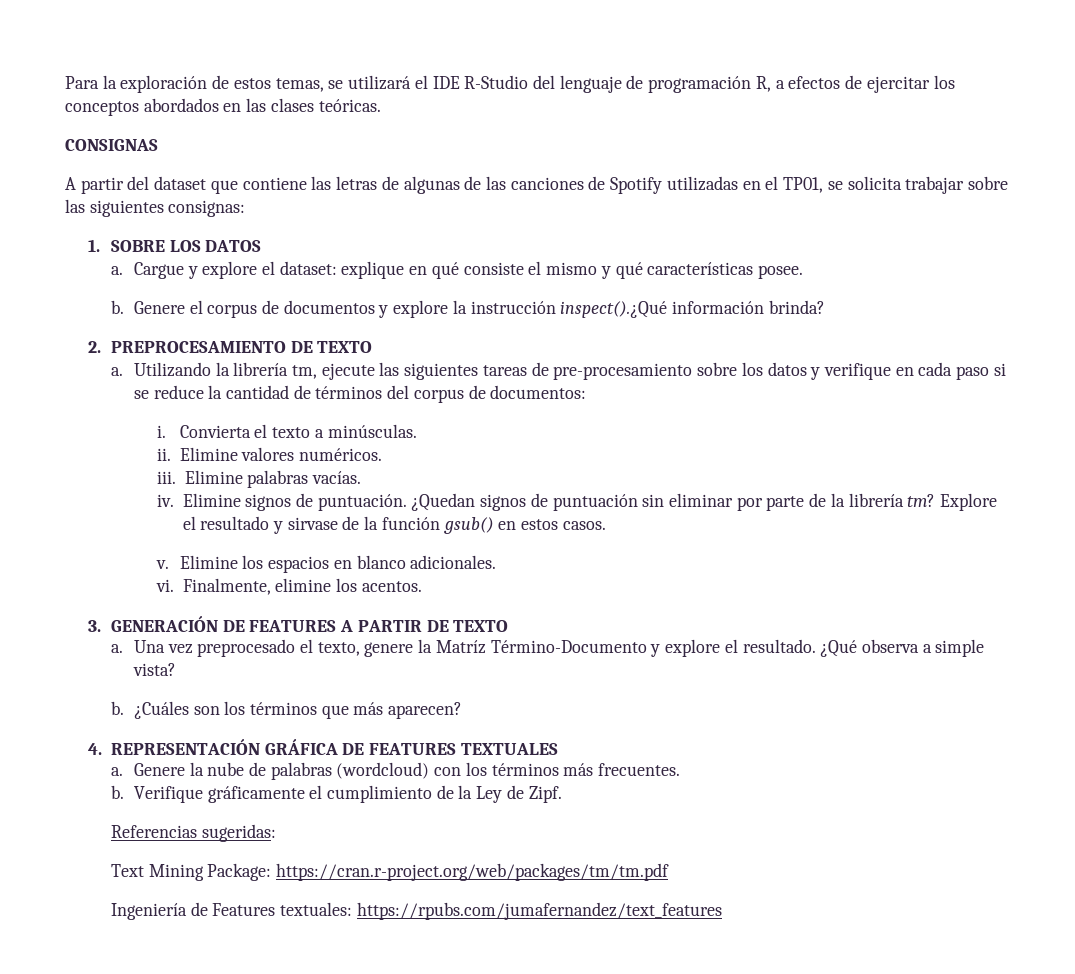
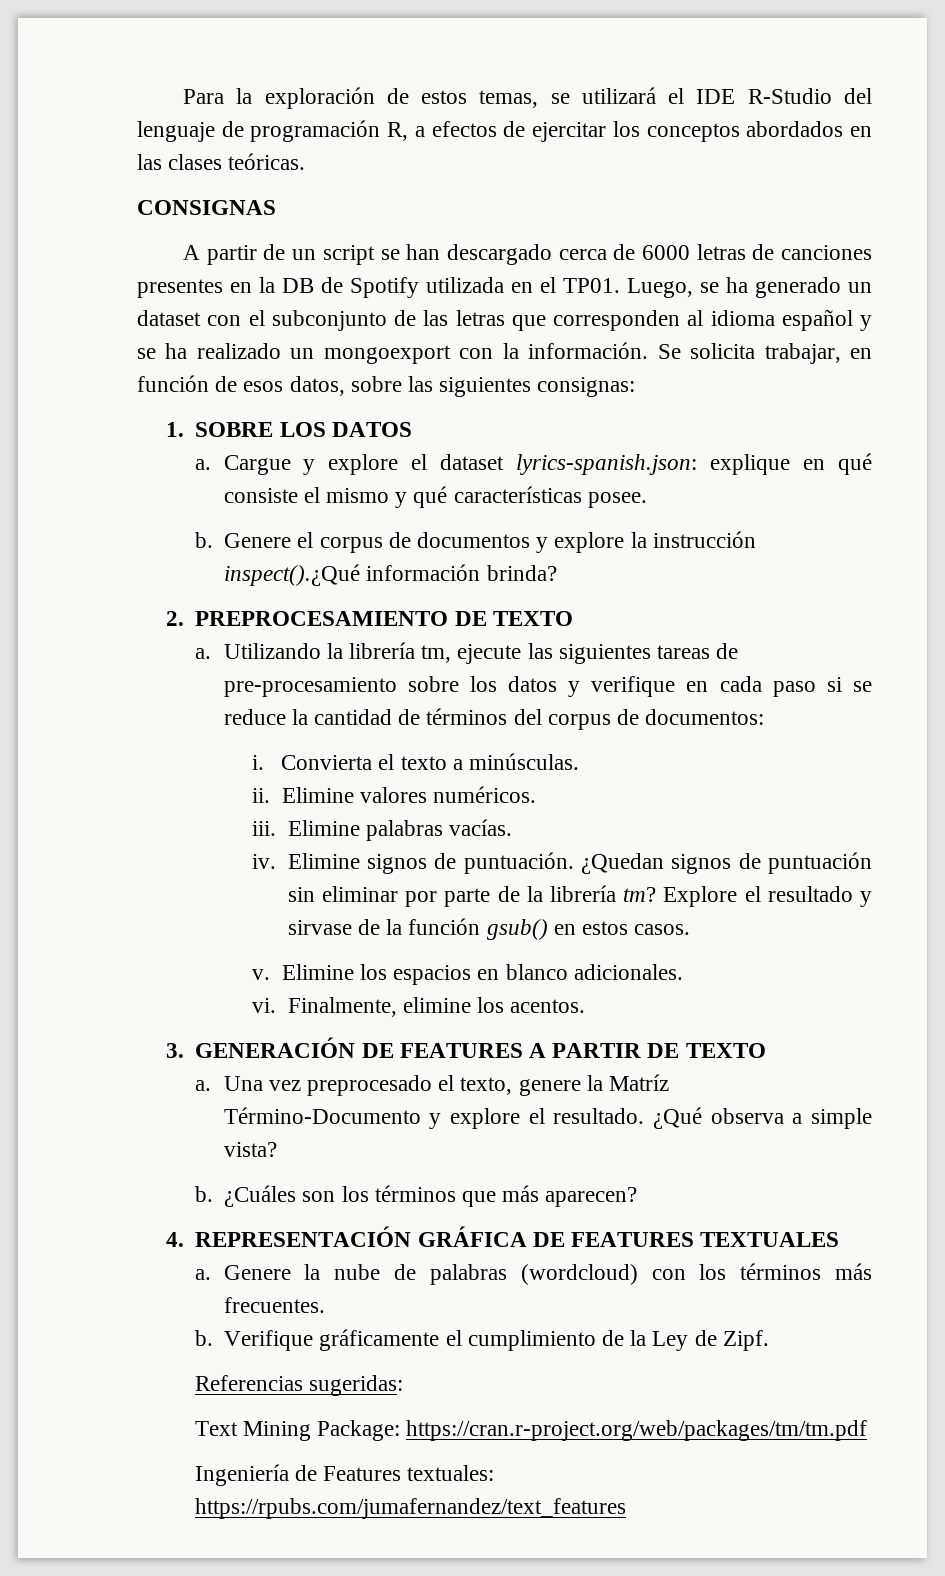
[127,176,965,194] del dataset que contiene las letras de algunas de las canciones de Spotify utilizadas en el TP01, se solicita trabajar -> [263,244,872,265] [137,277,872,298] [137,309,872,331] [137,342,872,364] [137,375,345,396] de un script se han descargado cerca de 6000 letras de canciones presentes en la DB de Spotify utilizada en el TP01. Luego, se ha generado un dataset con el subconjunto de las letras que corresponden al idioma español y se ha realizado un mongoexport con la información. Se solicita trabajar, en función de esos datos,
[279,261,337,275] dataset: -> [440,454,698,475] dataset lyrics-spanish.json:

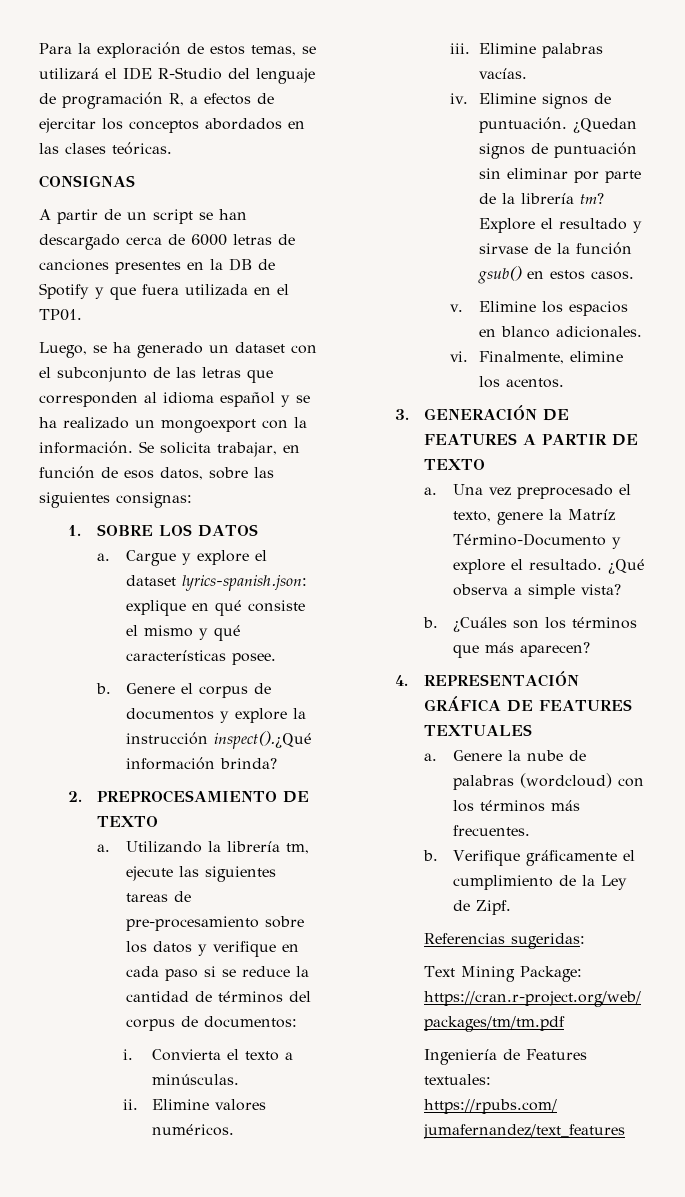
(419, 287) none -> [95,284,179,300] y que fuera
(620, 285) none -> (82, 315) //

